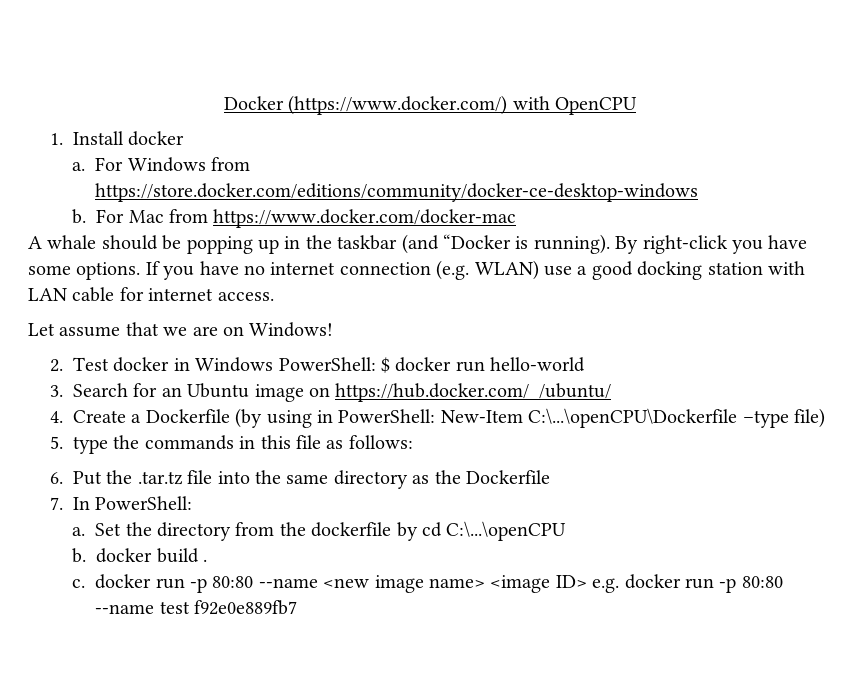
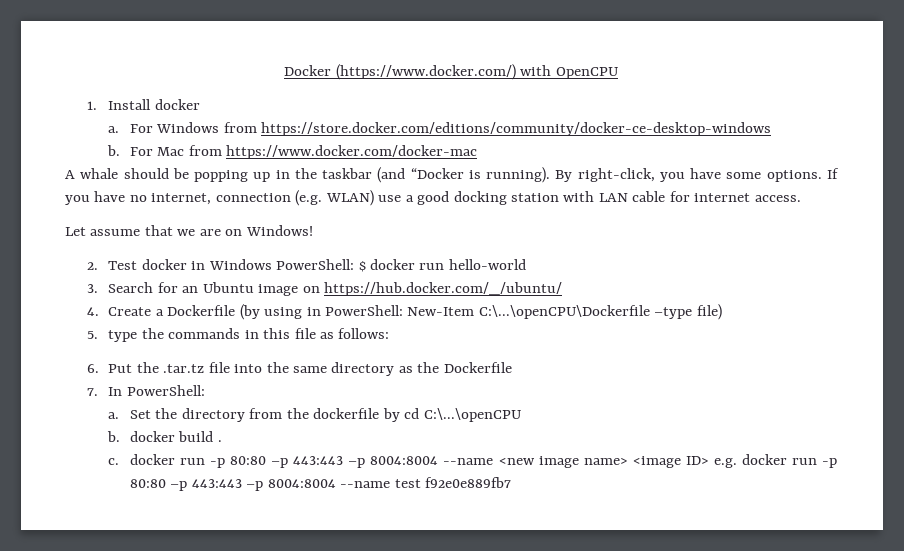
[642,235,728,254] right-click -> [577,168,655,182] right-click,
[270,262,336,275] internet -> [151,193,212,205] internet,
(254, 582) none -> [271,456,439,468] –p 443:443 –p 8004:8004
(783, 582) none -> [170,479,336,491] –p 443:443 –p 8004:8004

